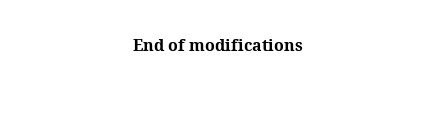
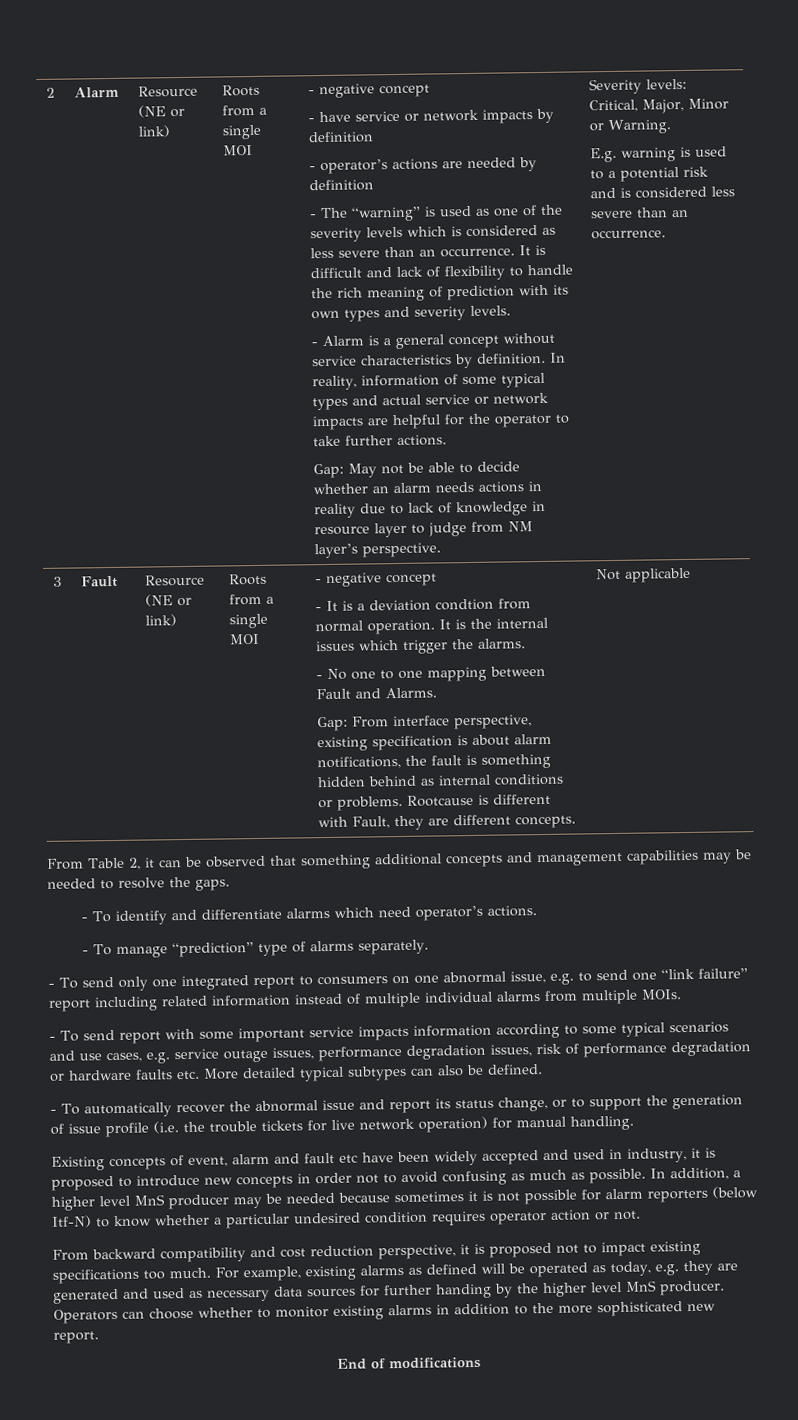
(132, 45) none -> [45,87,55,98] [73,86,119,98] [137,85,198,98] [137,105,185,118] [137,125,170,138] [221,84,260,97] [221,104,267,117] [221,124,262,140] [222,144,253,156] [307,83,430,99] [307,108,554,124] [307,131,374,144] [308,157,537,175] [308,179,374,192] [309,204,563,222] [309,225,556,243] [309,244,546,259] [309,264,573,281] [310,284,569,302] [310,305,511,322] [310,332,555,350] [311,352,566,369] [311,372,545,391] [311,392,549,411] [311,413,570,431] [312,434,447,447] [312,461,520,479] [312,480,542,495] [313,500,546,519] [313,521,533,538] [313,542,441,559] [588,78,687,95] [588,98,729,114] [588,119,671,135] [589,146,727,163] [589,166,709,182] [589,186,735,199] [590,207,689,219] [590,229,666,240] [52,576,62,587] [80,575,118,588] [144,574,205,587] [144,594,192,607] [144,614,177,627] [228,573,267,586] [228,593,274,606] [228,613,268,629] [228,633,260,645] [314,572,437,588] [314,598,531,612] [314,617,548,635] [315,638,526,654] [315,665,546,682] [315,687,437,700] [316,714,532,732] [316,733,552,752] [316,753,551,770] [316,773,564,788] [317,793,551,811] [317,814,576,831] [595,567,691,583] [47,849,752,870] [47,876,230,891] [80,905,537,925] [81,939,429,958] [48,968,748,991] [49,989,682,1012] [49,1021,729,1044] [49,1041,751,1064] [50,1064,543,1082] [50,1094,743,1118] [50,1115,634,1138] [51,1147,716,1171] [51,1167,741,1191] [51,1186,758,1211] [52,1209,641,1229] [52,1240,701,1263] [52,1260,738,1284] [53,1280,725,1304] [53,1301,716,1324] [53,1331,99,1344] 2 | Alarm | Resource (NE or link) | Roots from a single MOI | - negative concept // - have service or network impacts by definition // - operator’s actions are needed by definition // - The “warning” is used as one of the severity levels which is considered as less severe than an occurrence. It is difficult and lack of flexibility to handle the rich meaning of prediction with its own types and severity levels. // - Alarm is a general concept without service characteristics by definition. In reality, information of some typical types and actual service or network impacts are helpful for the operator to take further actions. // Gap: May not be able to decide whether an alarm needs actions in reality due to lack of knowledge in resource layer to judge from NM layer’s perspective. | Severity levels: Critical, Major, Minor or Warning. // E.g. warning is used to a potential risk and is considered less severe than an occurrence. // 3 | Fault | Resource (NE or link) | Roots from a single MOI | - negative concept // - It is a deviation condtion from normal operation. It is the internal issues which trigger the alarms. // - No one to one mapping between Fault and Alarms. // Gap: From interface perspective, existing specification is about alarm notifications, the fault is something hidden behind as internal conditions or problems. Rootcause is different with Fault, they are different concepts. | Not applicable // From Table 2, it can be observed that something additional concepts and management capabilities may be needed to resolve the gaps. // - To identify and differentiate alarms which need operator’s actions. // - To manage “prediction” type of alarms separately. // - To send only one integrated report to consumers on one abnormal issue, e.g. to send one “link failure” report including related information instead of multiple individual alarms from multiple MOIs. // - To send report with some important service impacts information according to some typical scenarios and use cases, e.g. service outage issues, performance degradation issues, risk of performance degradation or hardware faults etc. More detailed typical subtypes can also be defined. // - To automatically recover the abnormal issue and report its status change, or to support the generation of issue profile (i.e. the trouble tickets for live network operation) for manual handling. // Existing concepts of event, alarm and fault etc have been widely accepted and used in industry, it is proposed to introduce new concepts in order not to avoid confusing as much as possible. In addition, a higher level MnS producer may be needed because sometimes it is not possible for alarm reporters (below Itf-N) to know whether a particular undesired condition requires operator action or not. // From backward compatibility and cost reduction perspective, it is proposed not to impact existing specifications too much. For example, existing alarms as defined will be operated as today, e.g. they are generated and used as necessary data sources for further handing by the higher level MnS producer. Operators can choose whether to monitor existing alarms in addition to the more sophisticated new report. //

